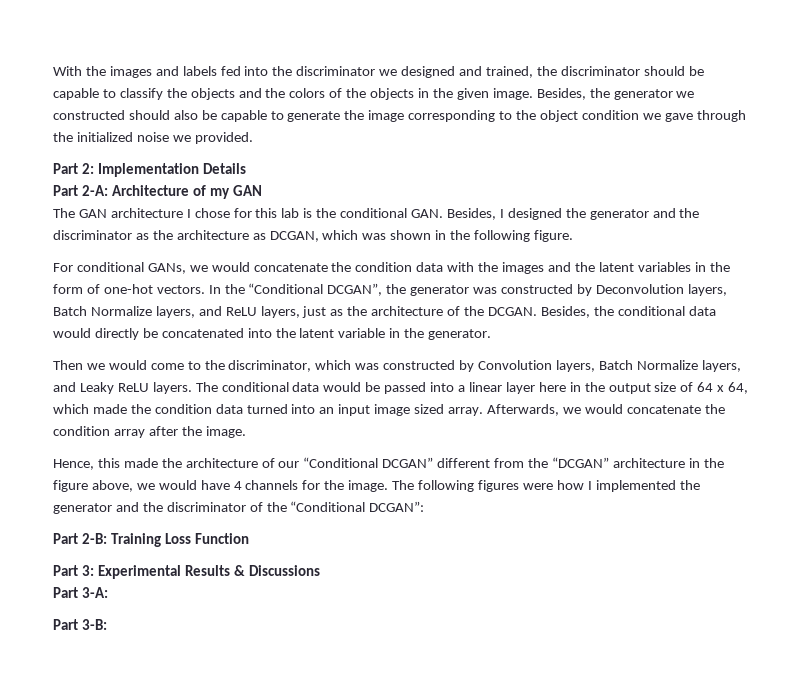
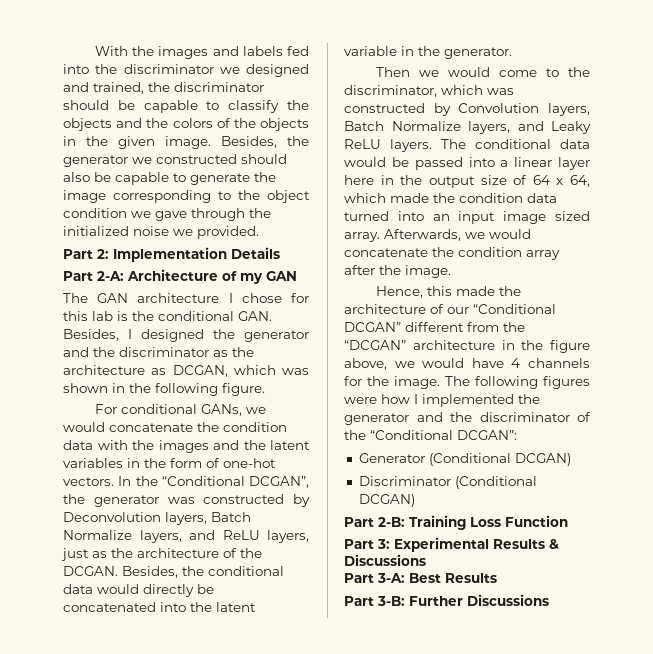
(425, 506) none -> [358,453,571,466] [358,476,537,489] [358,494,415,507] // Generator (Conditional DCGAN) // Discriminator (Conditional DCGAN)
(108, 592) none -> [409,573,497,583] Best Results
(107, 624) none -> [409,594,549,606] Further Discussions

